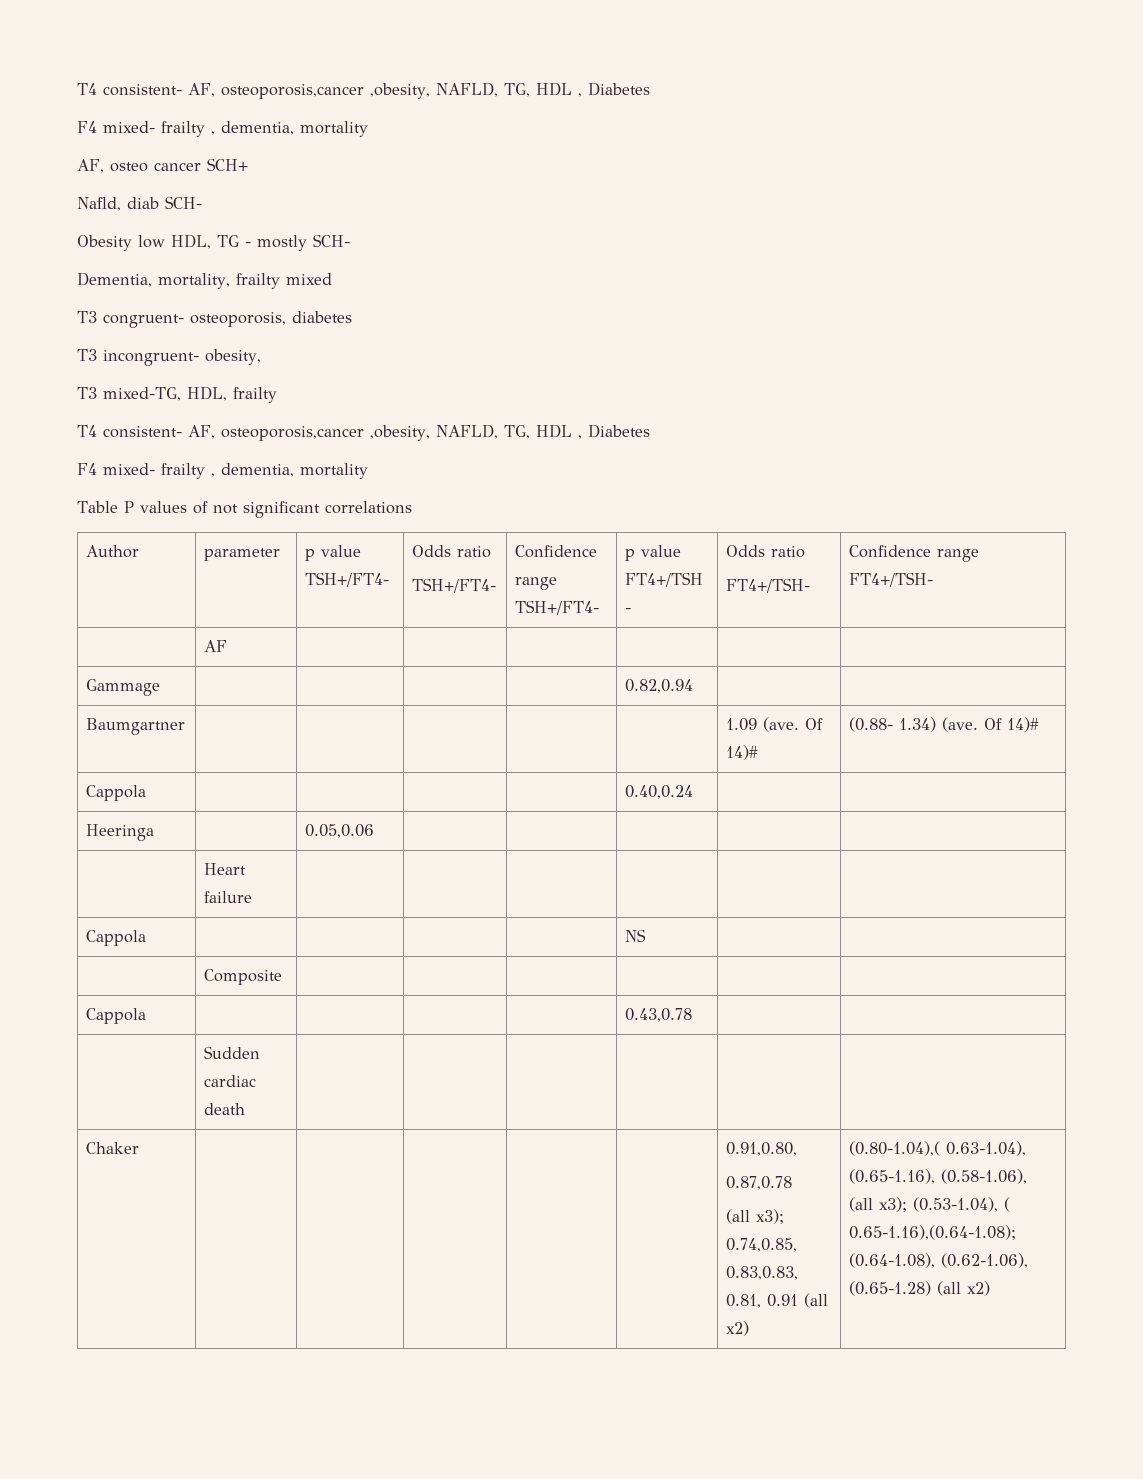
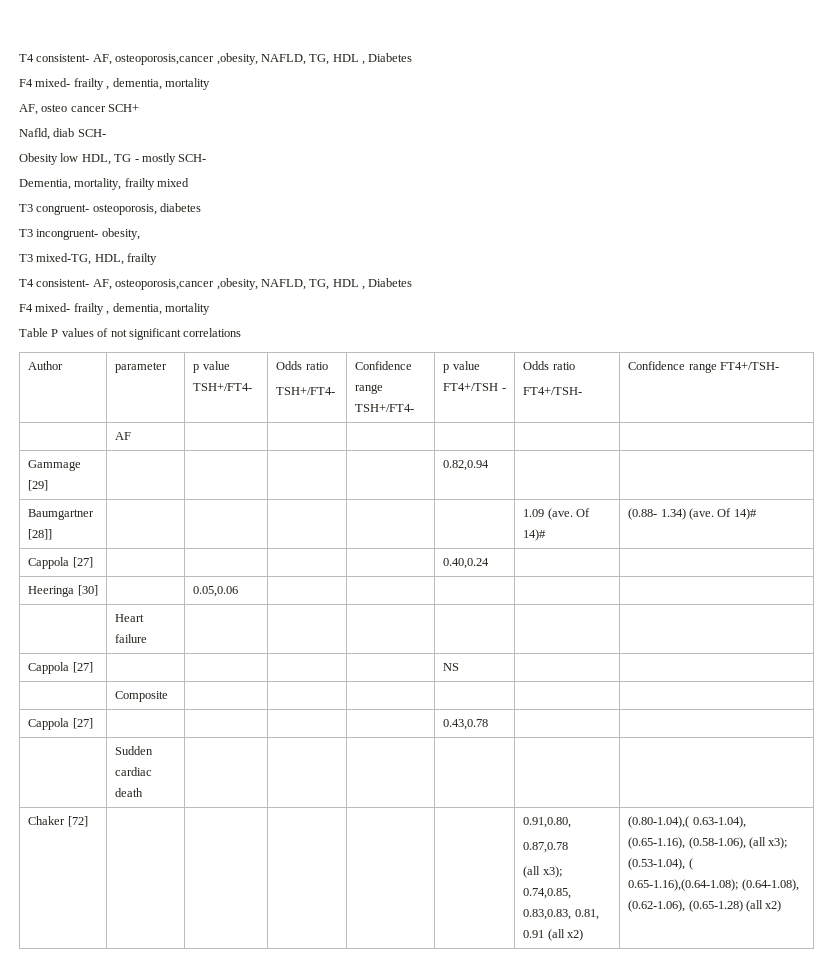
(161, 687) none -> [28,480,49,491] [29]
(186, 726) none -> [28,529,53,540] [28]]
(147, 793) none -> [72,557,93,568] [27]
(155, 832) none -> [77,585,98,596] [30]
(147, 938) none -> [72,662,93,673] [27]
(147, 1016) none -> [72,718,93,729] [27]
(140, 1148) none -> [67,816,88,827] [72]

